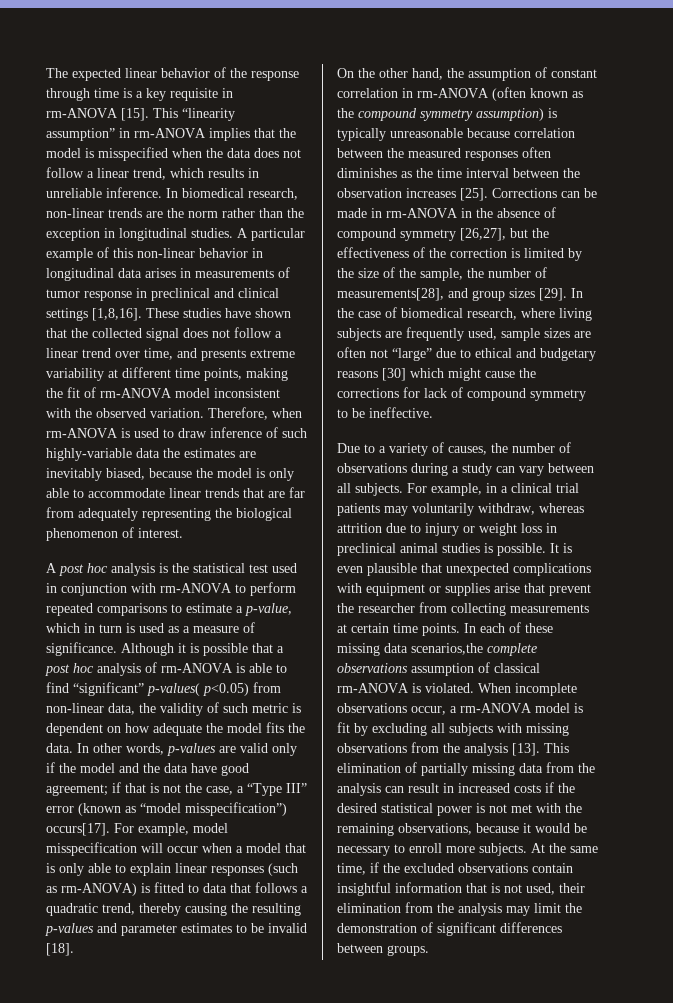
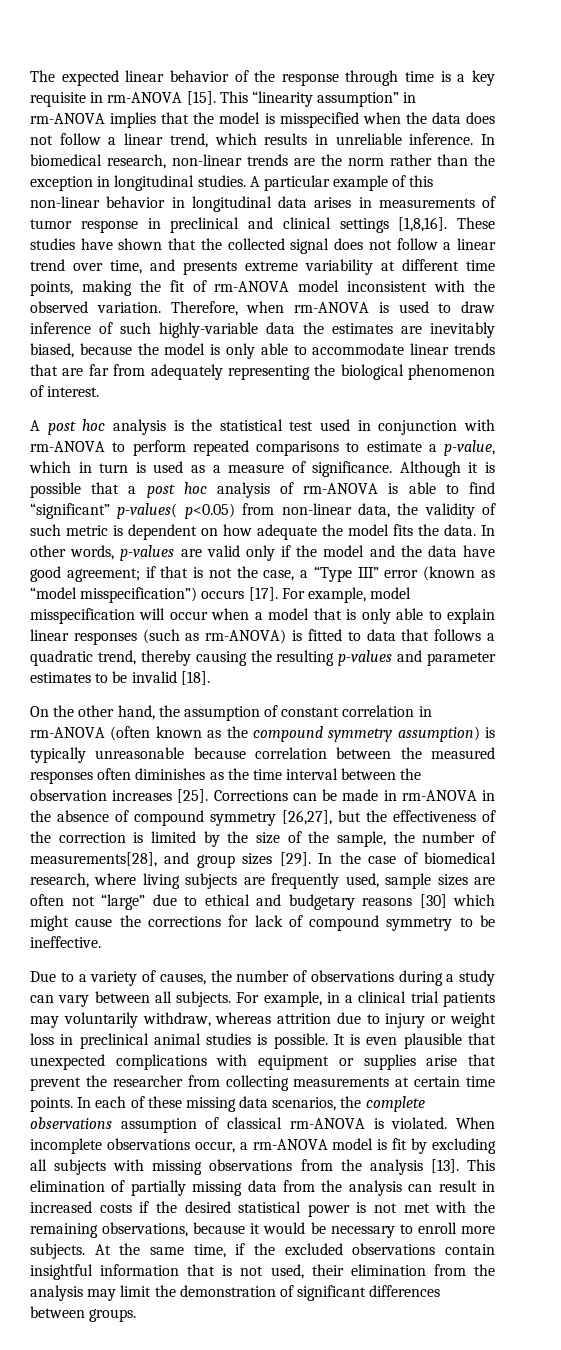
[46,823,110,836] occurs[17]. -> [201,587,278,601] occurs [17].
[411,643,483,655] scenarios,the -> [272,1096,362,1111] scenarios, the

